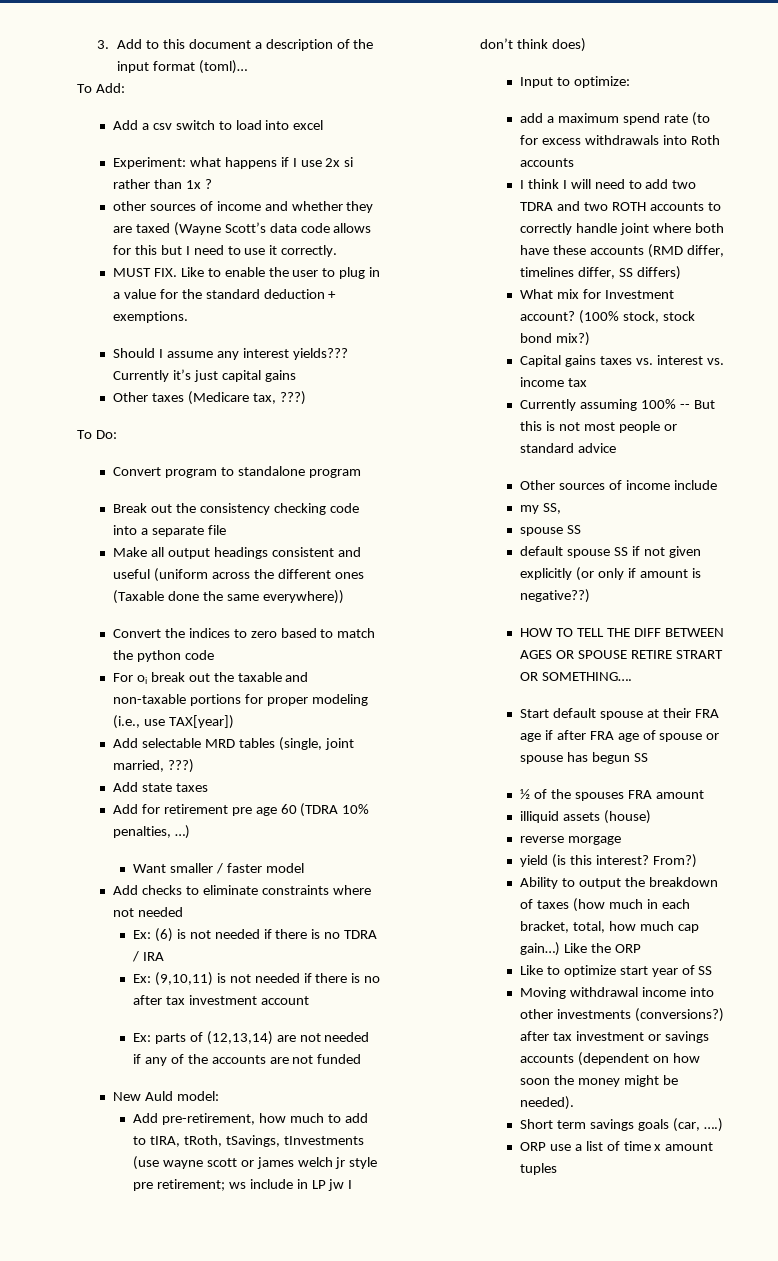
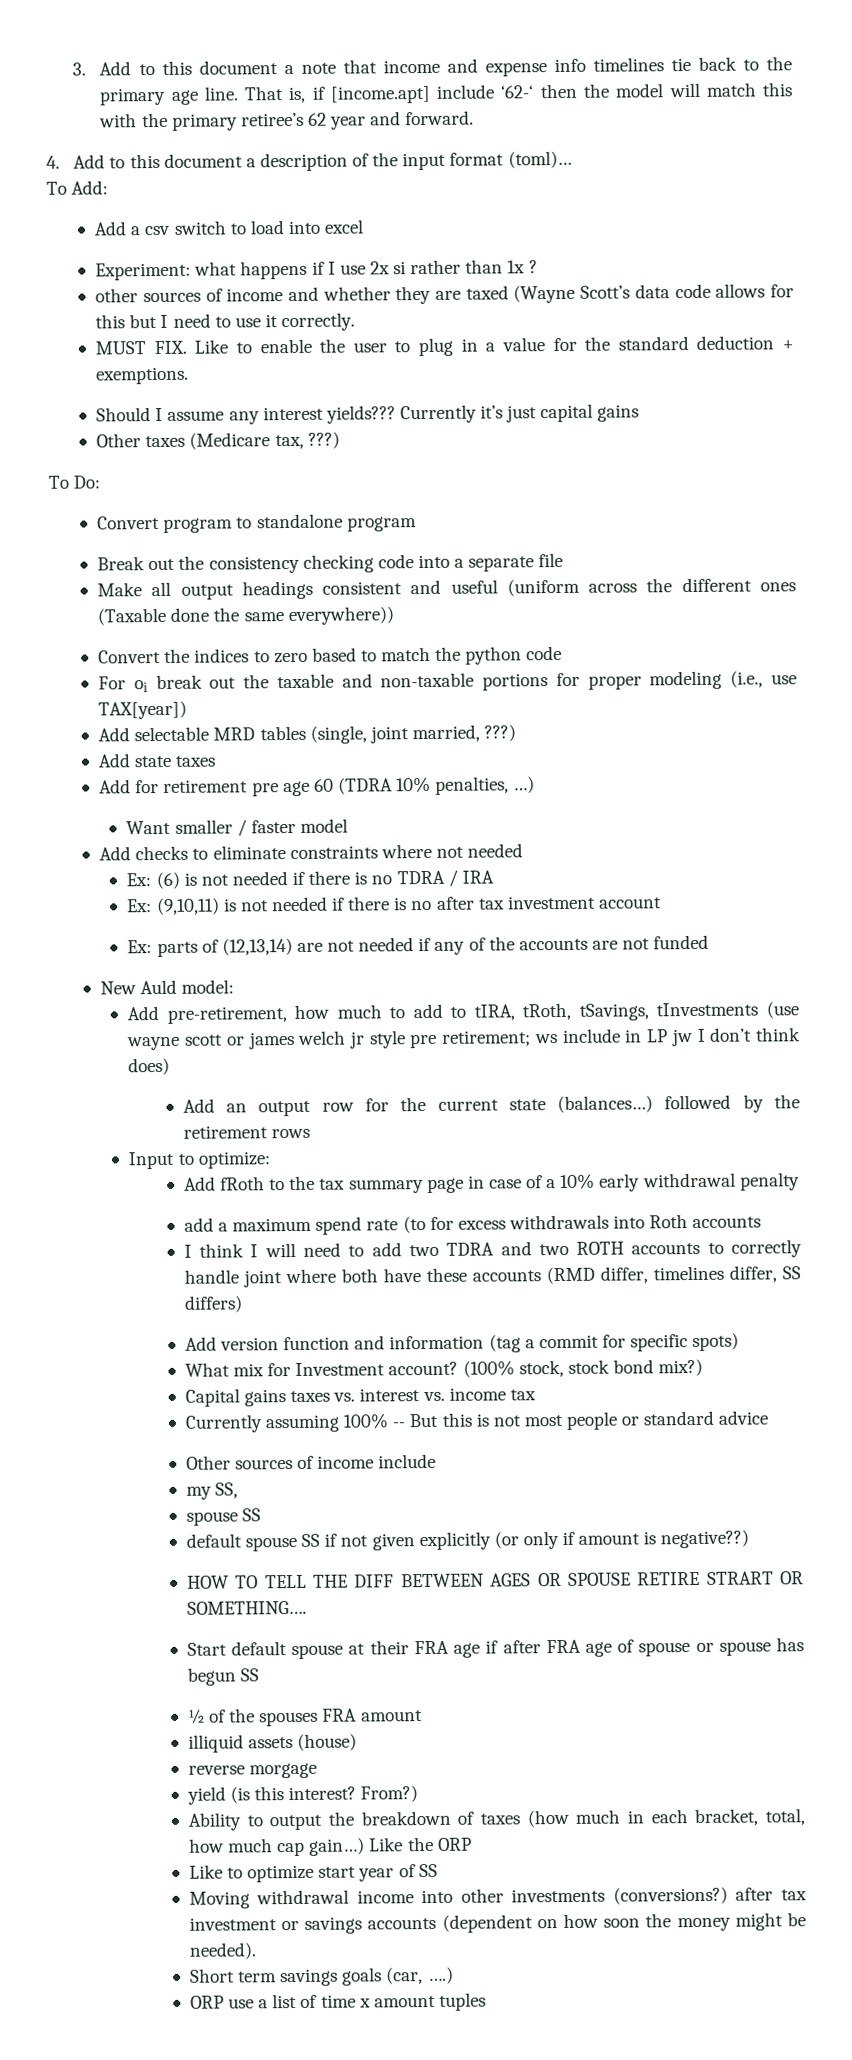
(262, 45) none -> [300,56,793,77] [99,82,793,106] [99,110,475,131] [46,153,256,169] note that income and expense info timelines tie back to the primary age line. That is, if [income.apt] include ‘62-‘ then the model will match this with the primary retiree’s 62 year and forward. // 4. Add to this document a
[519,76,630,88] Input to optimize: -> [182,1094,800,1117] [182,1125,310,1139] [128,1151,271,1170] [183,1172,800,1194] Add an output row for the current state (balances…) followed by the retirement rows // Input to optimize: // Add fRoth to the tax summary page in case of a 10% early withdrawal penalty
(681, 273) none -> [184,1332,740,1353] // Add version function and information (tag a commit for specific spots)

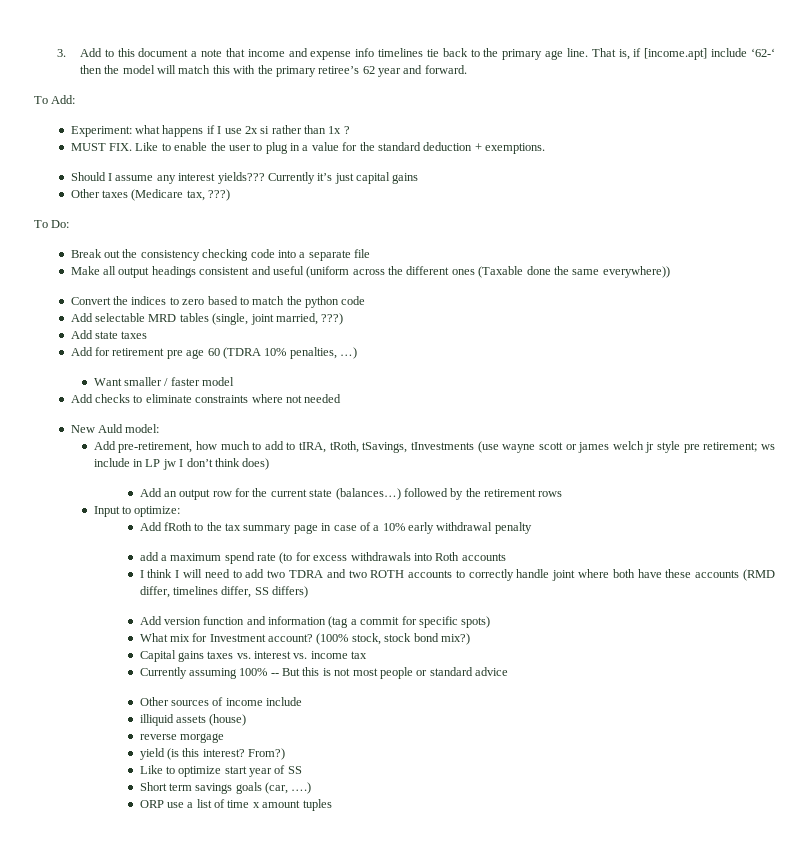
[46,150,572,172] [46,180,109,195] [94,219,365,236] 4. Add to this document a description of the input format (toml)… // To Add: // Add a csv switch to load into excel -> [34,95,76,104] To Add:
[95,283,795,305] [95,312,356,332] // other sources of income and whether they are taxed (Wayne Scott’s data code allows for this but I need to use it correctly. -> (350, 130) none
[97,513,417,533] // Convert program to standalone program -> (70, 224) none
[98,670,797,693] [98,700,188,720] // For oi break out the taxable and non-taxable portions for proper modeling (i.e., use TAX[year]) -> (366, 300) none
[126,869,494,890] [127,895,662,916] [127,934,710,958] // Ex: (6) is not needed if there is no TDRA / IRA // Ex: (9,10,11) is not needed if there is no after tax investment account // Ex: parts of (12,13,14) are not needed if any of the accounts are not funded -> (342, 398) none
[185,1482,238,1500] [185,1508,261,1526] [185,1529,750,1552] [186,1571,805,1589] [186,1600,307,1615] [186,1637,804,1660] [186,1667,259,1686] [187,1708,423,1727] // my SS, // spouse SS // default spouse SS if not given explicitly (or only if amount is negative??) // HOW TO TELL THE DIFF BETWEEN AGES OR SPOUSE RETIRE STRART OR SOMETHING…. // Start default spouse at their FRA age if after FRA age of spouse or spouse has begun SS // ½ of the spouses FRA amount -> (303, 701) none
[187,1808,806,1831] [188,1836,472,1857] // Ability to output the breakdown of taxes (how much in each bracket, total, how much cap gain…) Like the ORP -> (286, 754) none
[188,1886,808,1909] [188,1912,806,1934] [188,1942,256,1960] // Moving withdrawal income into other investments (conversions?) after tax investment or savings accounts (dependent on how soon the money might be needed). -> (302, 770) none

